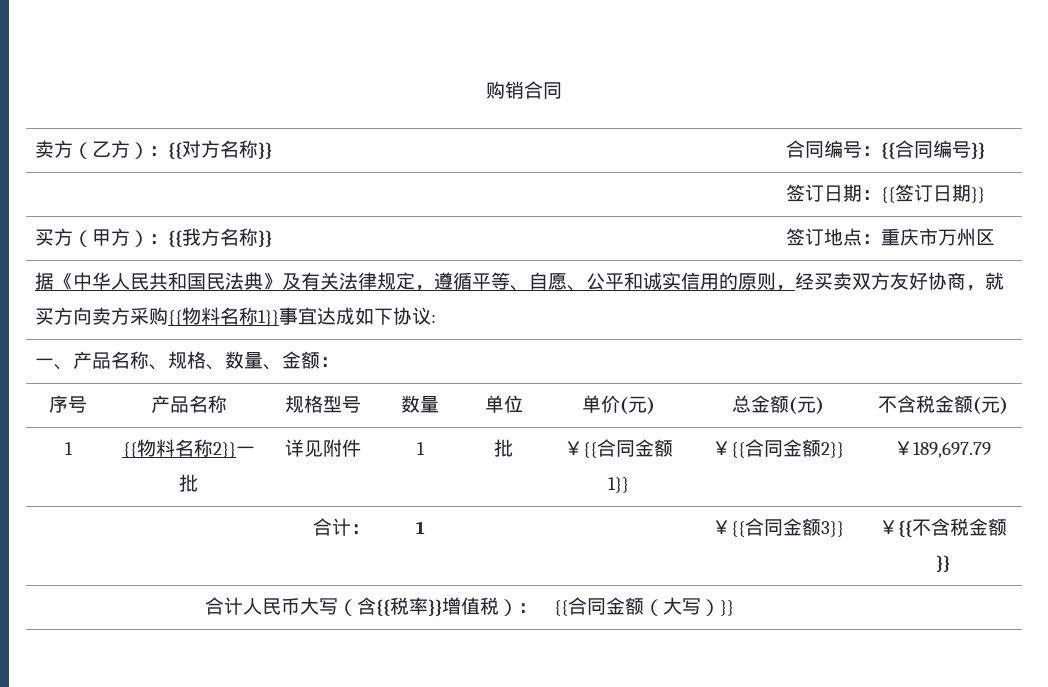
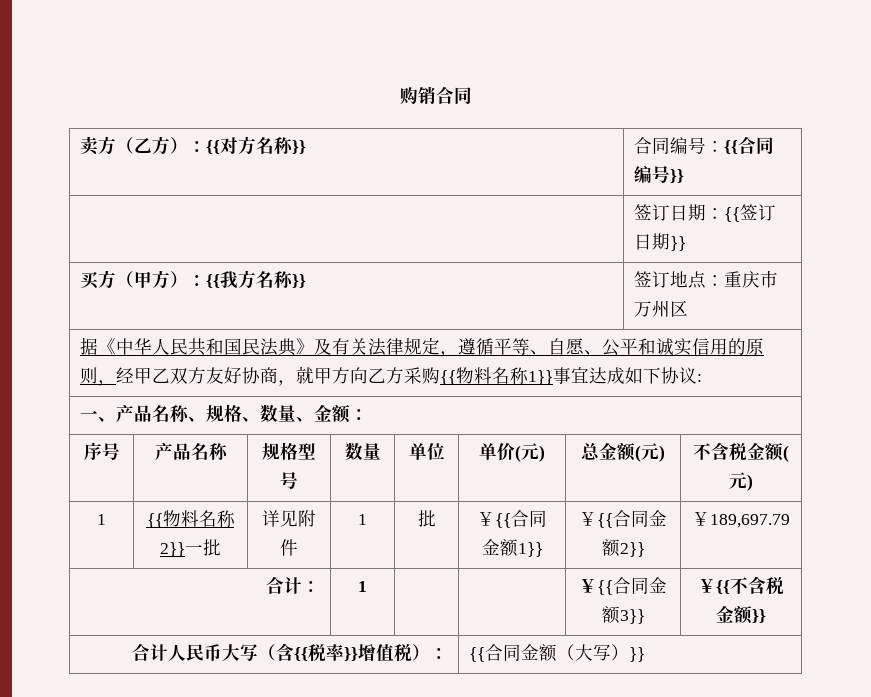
[814,272,853,290] 买卖 -> [133,367,170,384] 甲乙
[35,307,112,325] 买方向卖 -> [313,367,386,384] 甲方向乙

